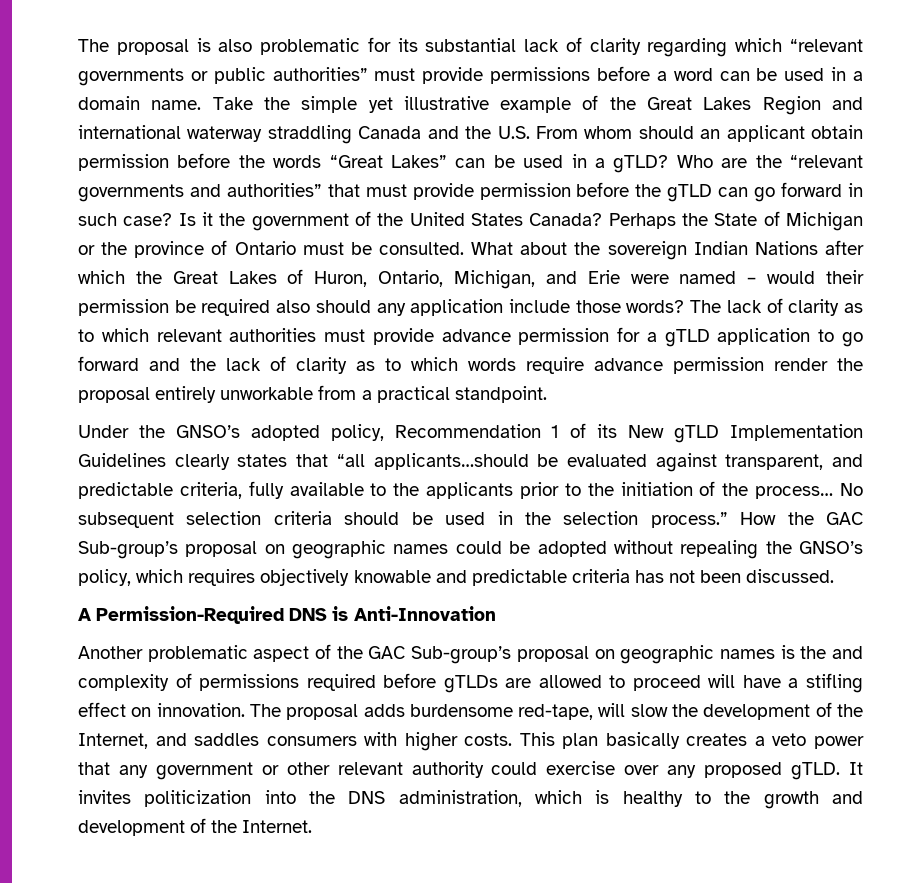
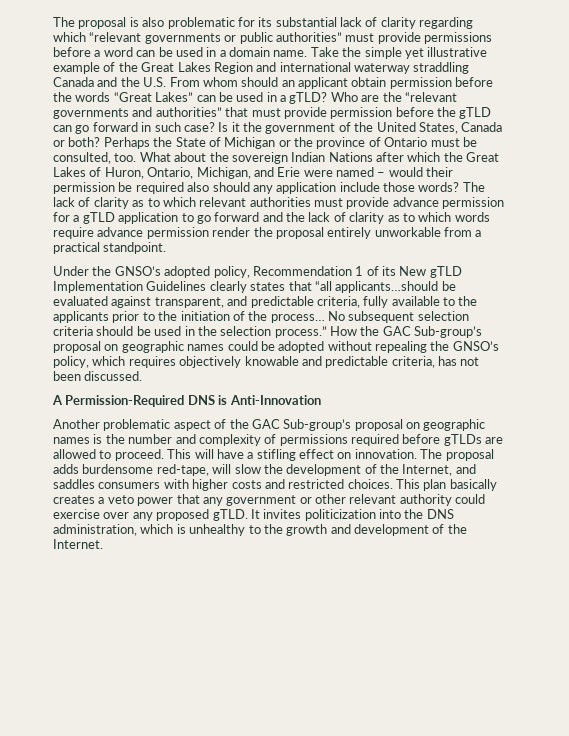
[470,213,603,226] States Canada? -> [418,122,503,134] [53,137,101,147] States, Canada or both?
[379,242,464,255] consulted. -> [53,152,137,164] consulted, too.
[571,569,630,583] criteria -> [391,356,435,368] criteria,
(827, 652) none -> [128,434,173,444] number
[632,675,701,691] proceed -> [114,449,192,461] proceed. This
[464,733,513,746] costs. -> [231,479,393,489] costs and restricted choices.
[622,791,683,807] healthy -> [189,524,246,536] unhealthy

